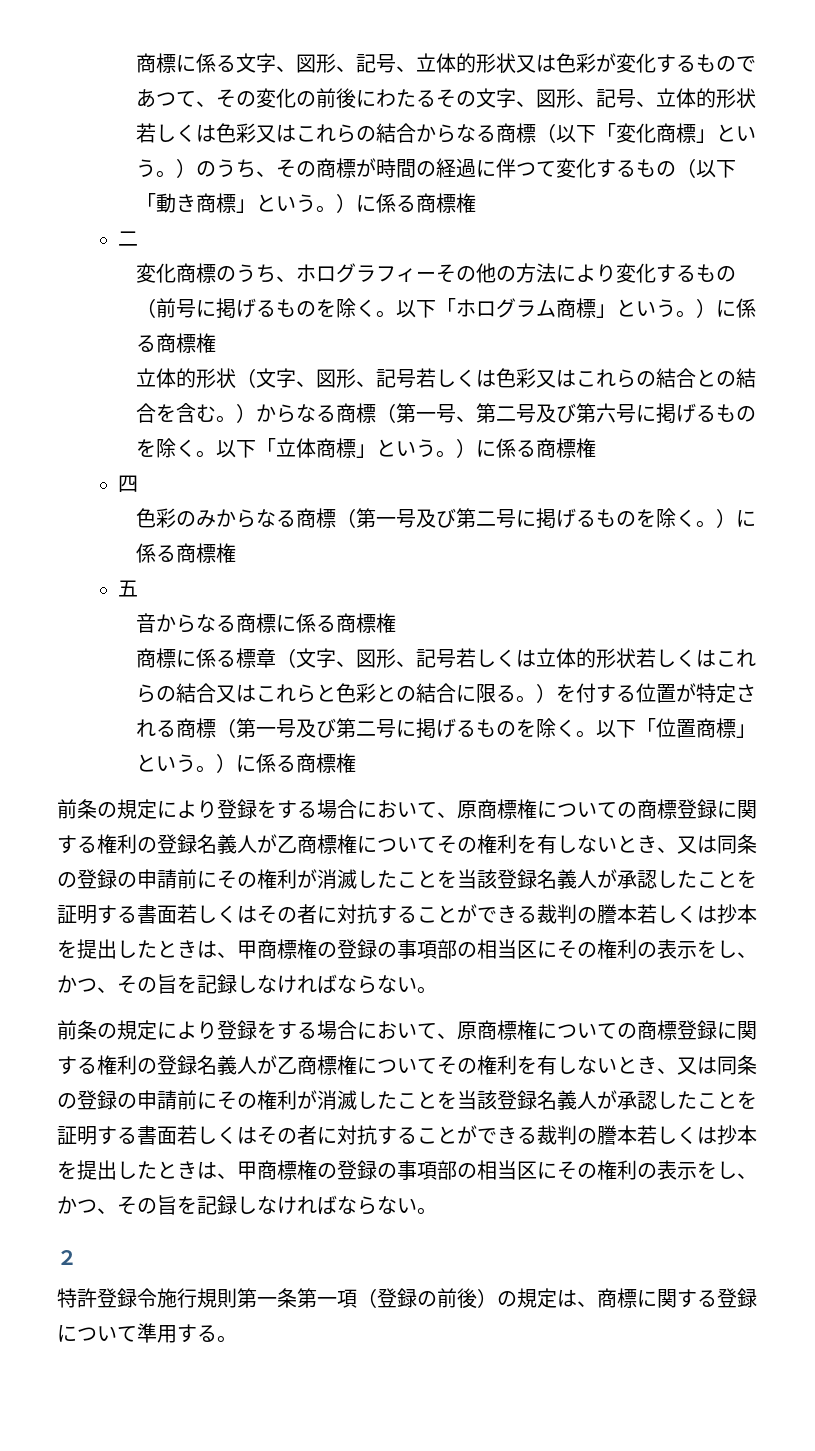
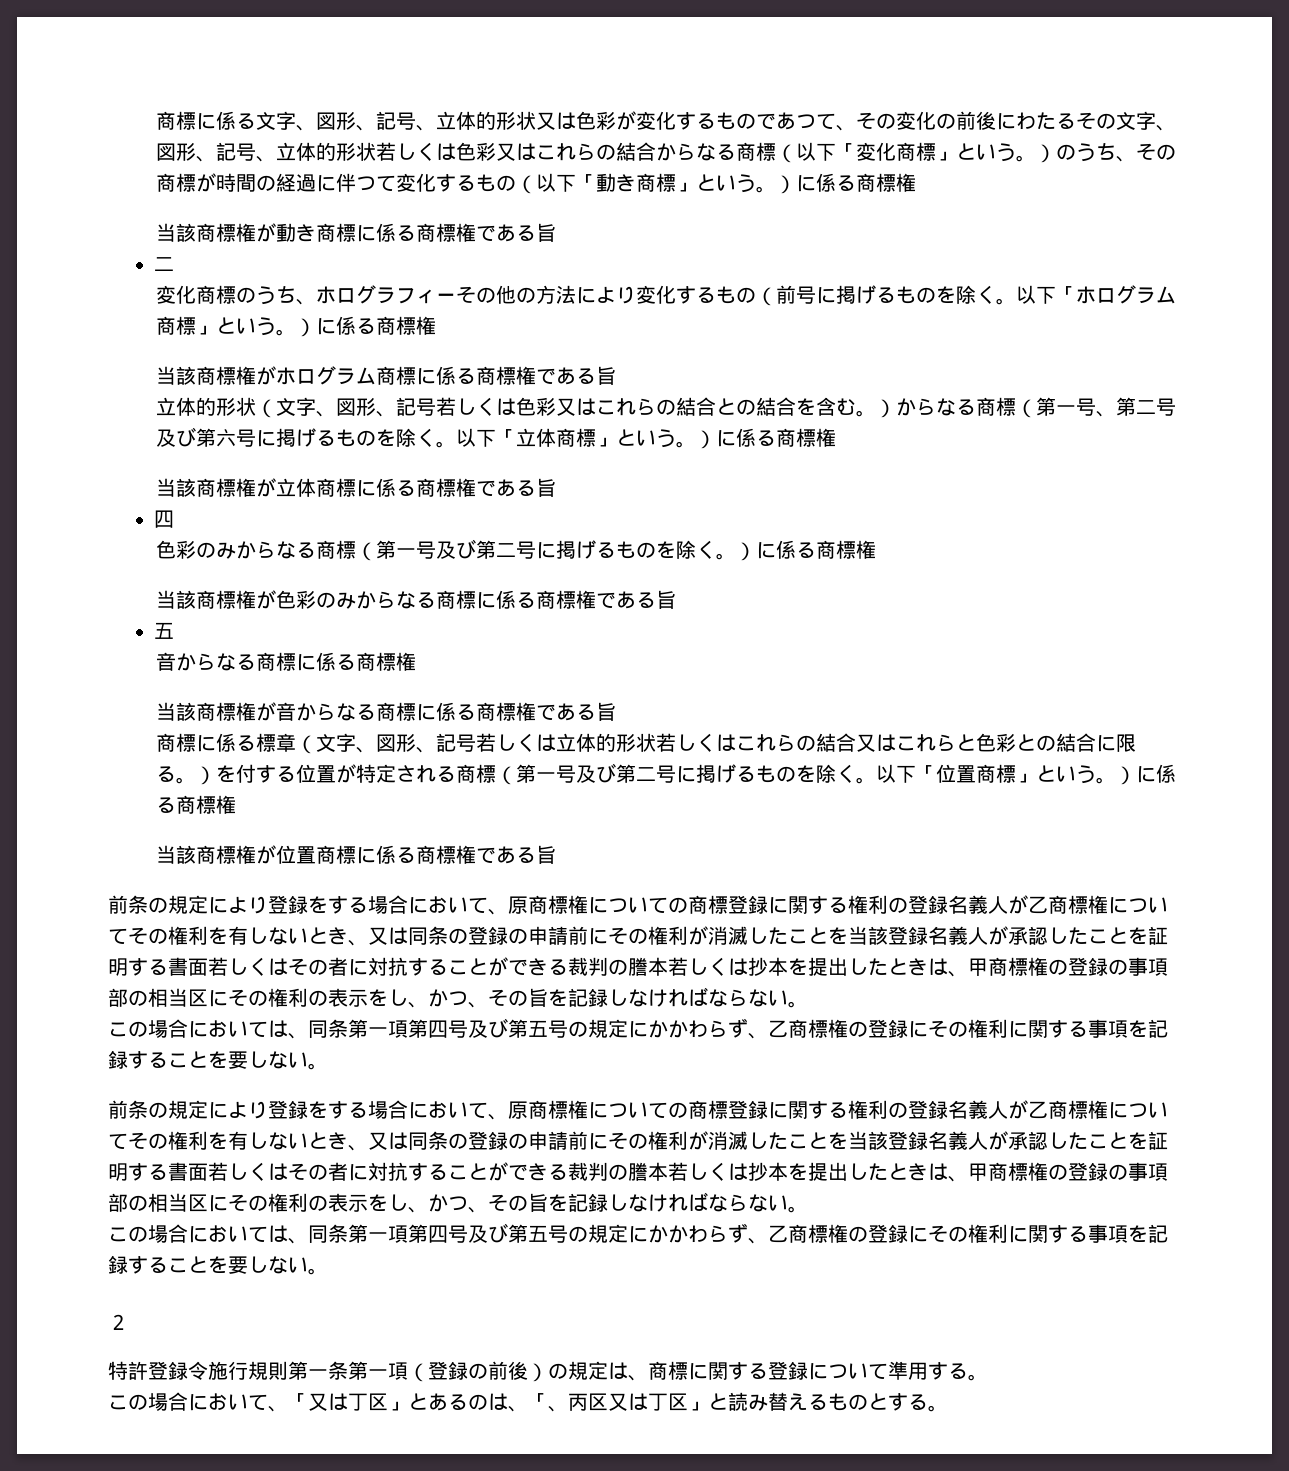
(476, 203) none -> [155,223,556,242] // 当該商標権が動き商標に係る商標権である旨
(216, 343) none -> [155,366,616,385] // 当該商標権がホログラム商標に係る商標権である旨
(596, 448) none -> [155,478,556,497] // 当該商標権が立体商標に係る商標権である旨
(236, 553) none -> [155,590,676,609] // 当該商標権が色彩のみからなる商標に係る商標権である旨
(396, 623) none -> [155,702,616,721] // 当該商標権が音からなる商標に係る商標権である旨
(356, 763) none -> [155,845,556,864] // 当該商標権が位置商標に係る商標権である旨
(437, 990) none -> [108,1018,1168,1039] [108,1050,328,1070] // この場合においては、同条第一項第四号及び第五号の規定にかかわらず、乙商標権の登録にその権利に関する事項を記録することを要しない。
(437, 1211) none -> [108,1223,1168,1244] [108,1255,328,1275] // この場合においては、同条第一項第四号及び第五号の規定にかかわらず、乙商標権の登録にその権利に関する事項を記録することを要しない。
(237, 1339) none -> [108,1392,948,1412] // この場合において、「又は丁区」とあるのは、「、丙区又は丁区」と読み替えるものとする。

